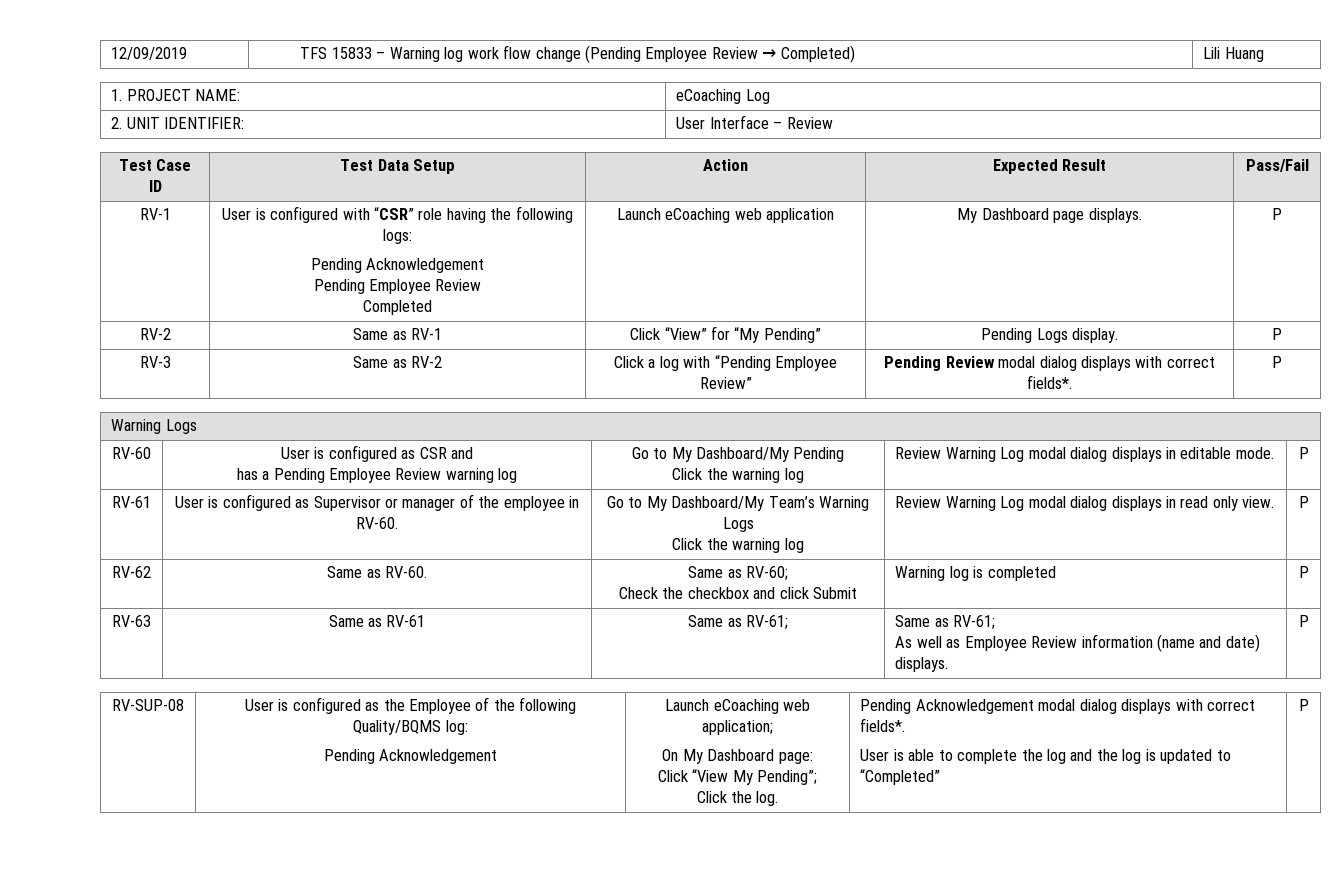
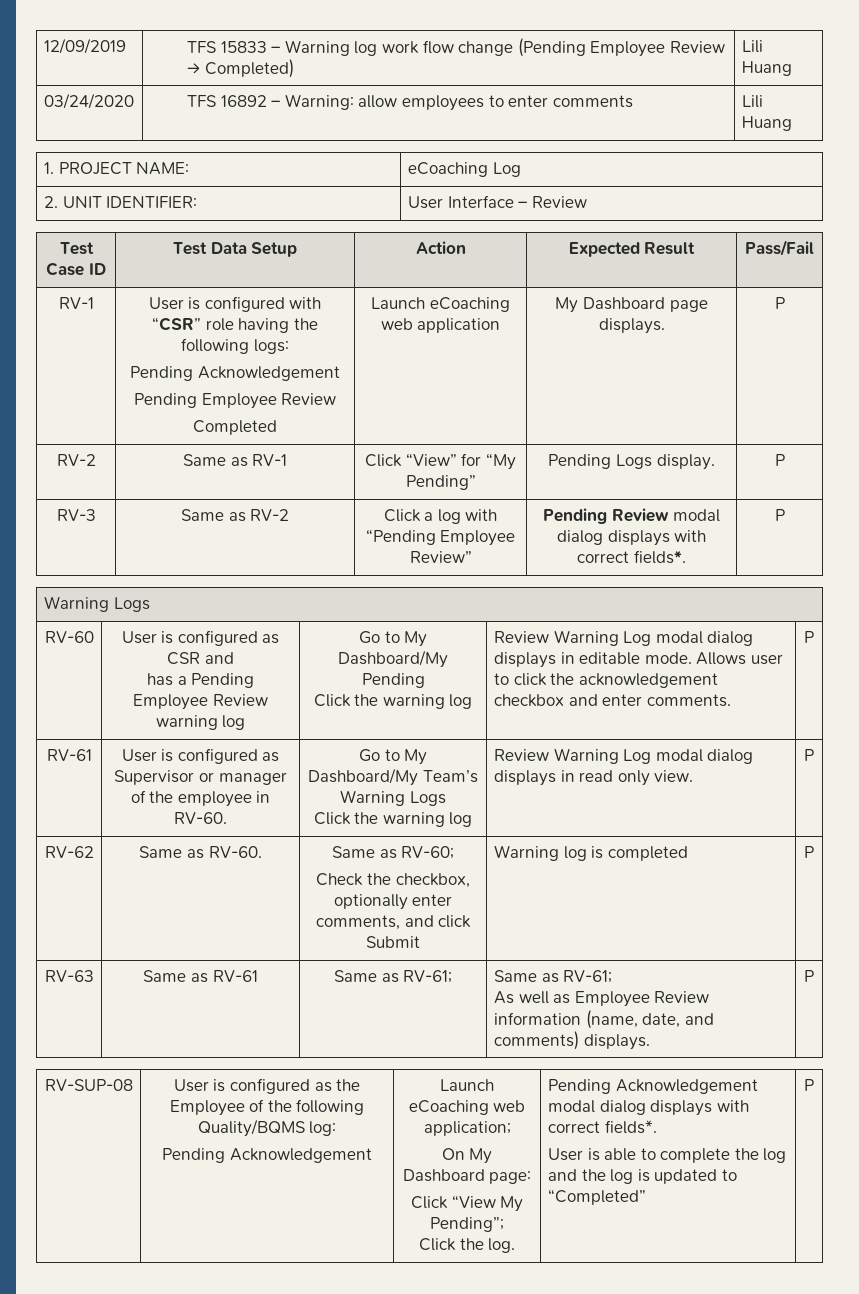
(1264, 54) none -> [43,93,134,109] [187,94,633,111] [741,95,763,108] [741,116,792,131] // 03/24/2020 | TFS 16892 – Warning: allow employees to enter comments | Lili Huang
(1274, 453) none -> [696,652,783,665] [493,673,718,688] [493,694,731,707] Allows user to click the acknowledgement checkbox and enter comments.
[687,587,749,599] checkbox -> [395,873,470,888] [333,894,453,910] [315,915,400,930] checkbox, optionally enter comments,
[1157,634,1260,652] (name and date) -> [585,1010,714,1029] [493,1031,579,1050] (name, date, and comments)

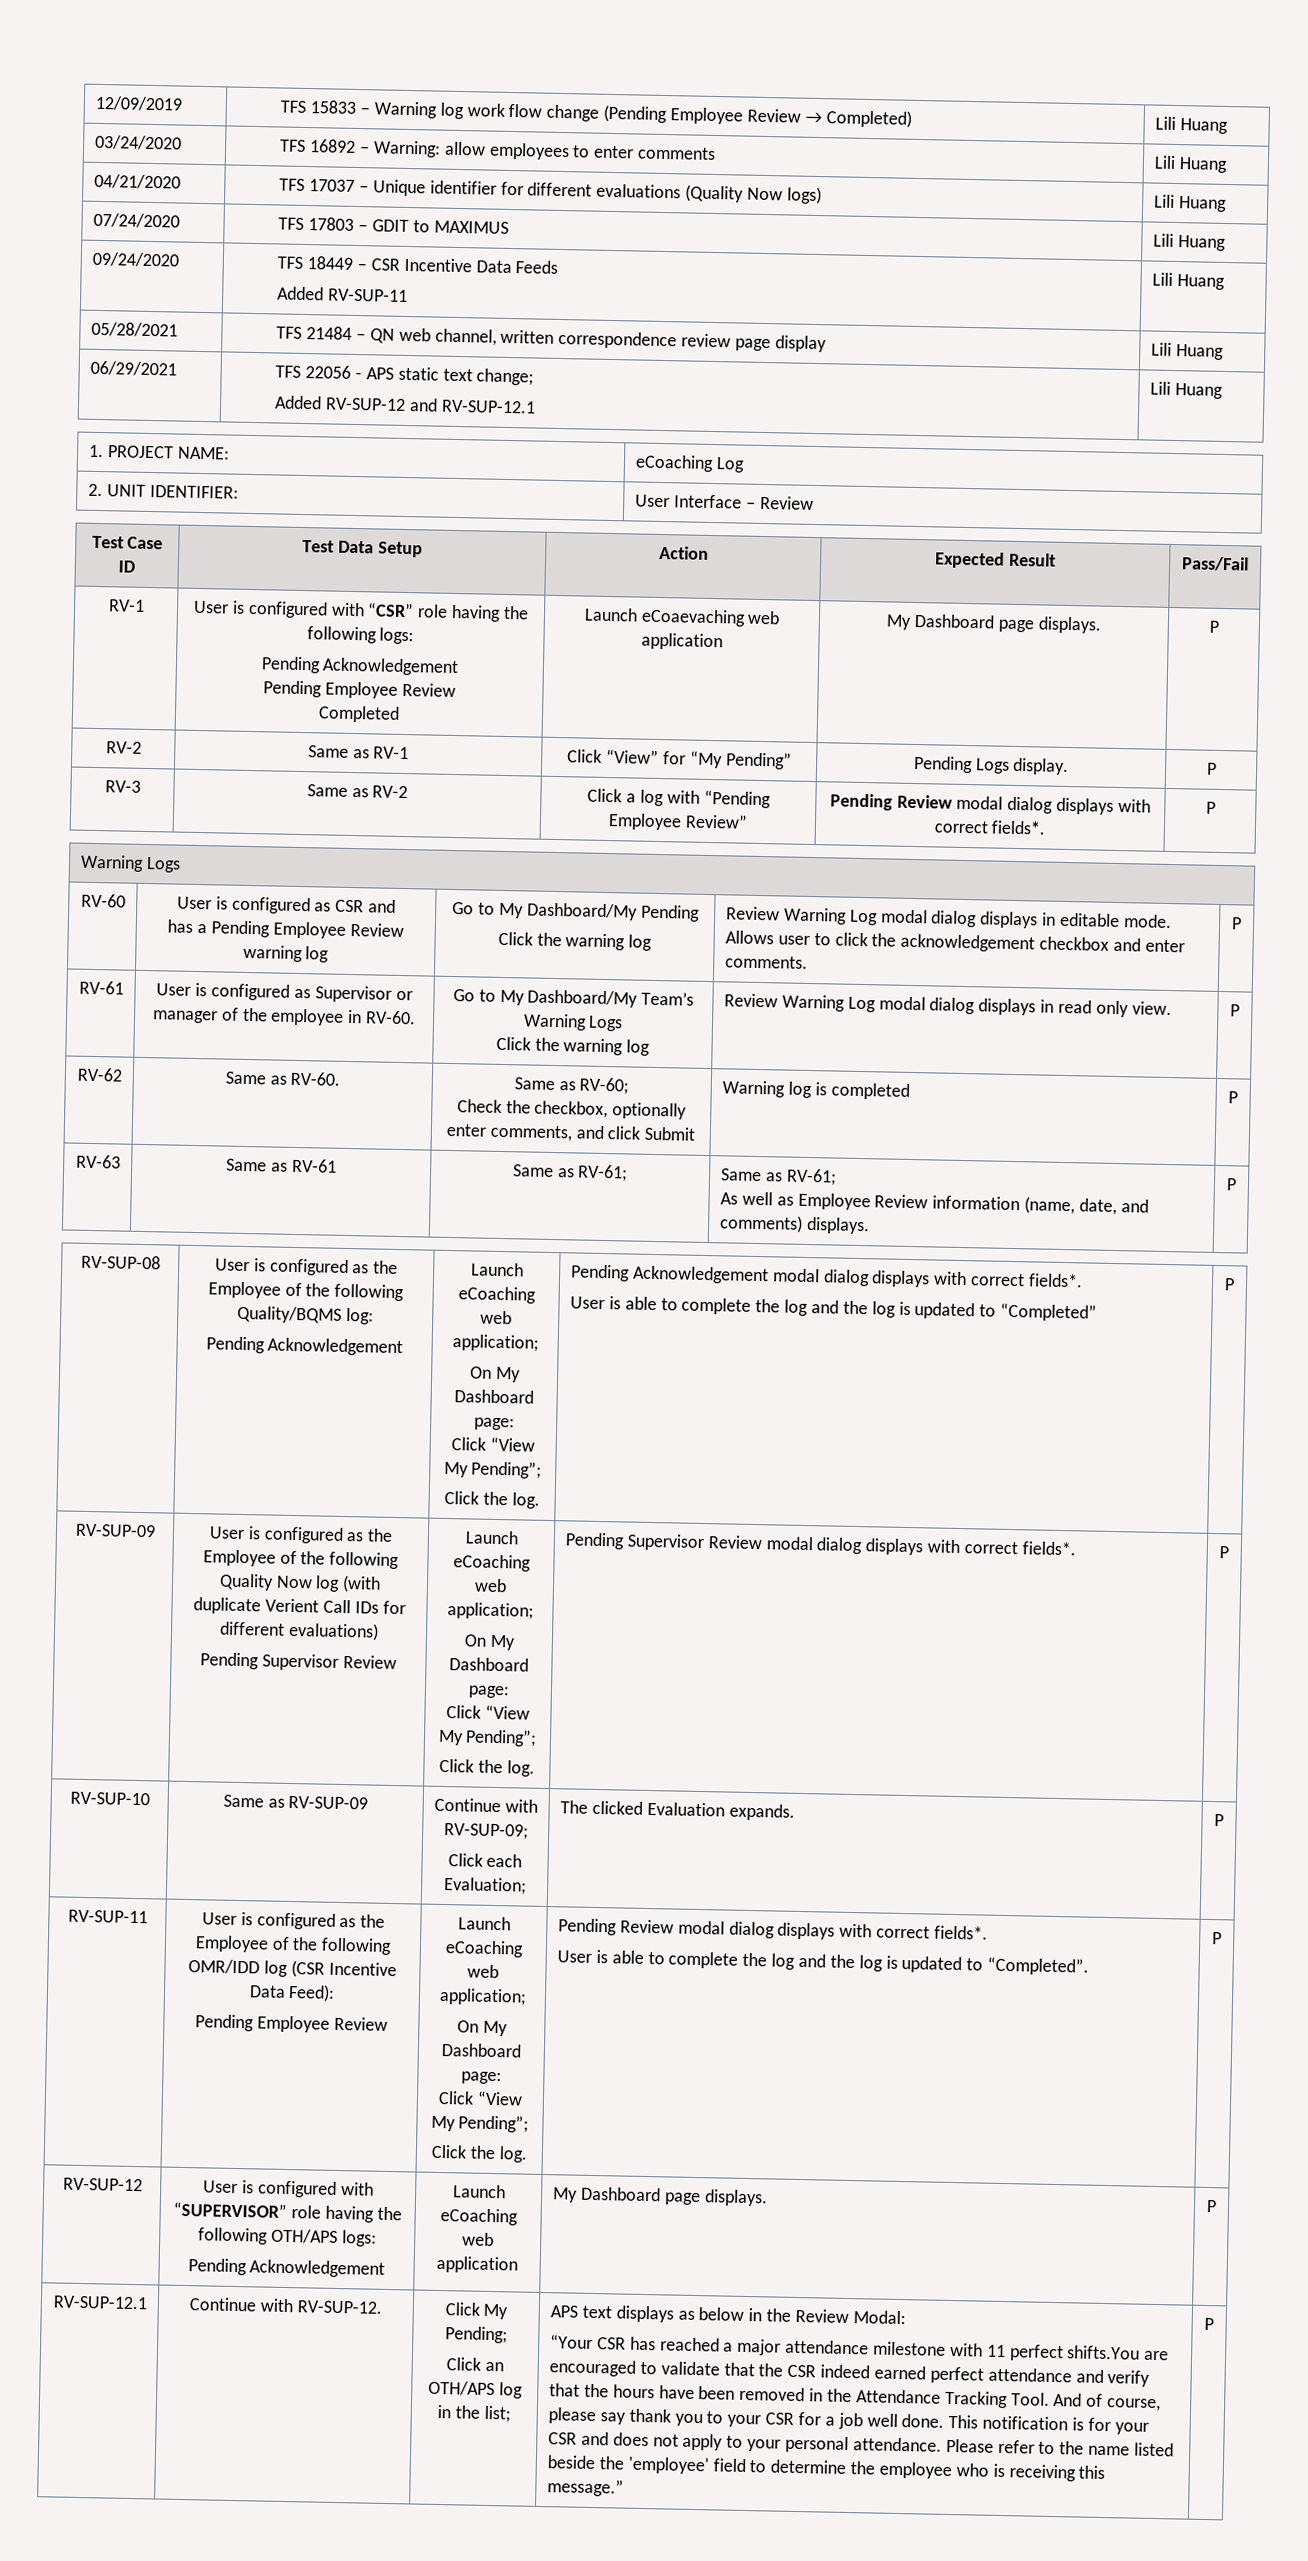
(792, 123) none -> [93,173,181,190] [279,178,822,205] [1153,194,1227,212] [92,212,180,229] [278,217,509,234] [1152,233,1226,251] [91,251,179,268] [277,256,559,274] [277,286,409,303] [1151,272,1225,290] [90,321,178,338] [276,326,827,353] [1150,342,1224,360] [89,360,177,377] [275,365,535,386] [274,395,536,414] [1149,381,1223,399] // 04/21/2020 | TFS 17037 – Unique identifier for different evaluations (Quality Now logs) | Lili Huang // 07/24/2020 | TFS 17803 – GDIT to MAXIMUS | Lili Huang // 09/24/2020 | TFS 18449 – CSR Incentive Data Feeds // Added RV-SUP-11 | Lili Huang // 05/28/2021 | TFS 21484 – QN web channel, written correspondence review page display | Lili Huang // 06/29/2021 | TFS 22056 - APS static text change; // Added RV-SUP-12 and RV-SUP-12.1 | Lili Huang
[429,297,510,312] eCoaching -> [640,608,746,627] eCoaevaching
(814, 1085) none -> [74,1523,156,1538] [208,1526,394,1544] [202,1549,400,1570] [218,1573,382,1593] [193,1597,406,1615] [219,1621,379,1641] [200,1652,397,1671] [464,1530,519,1545] [452,1554,531,1572] [474,1578,507,1593] [446,1602,534,1620] [464,1634,516,1651] [449,1657,529,1672] [467,1685,510,1699] [446,1704,530,1720] [437,1728,538,1747] [439,1758,535,1777] [564,1532,1076,1556] [1219,1546,1229,1559] [69,1791,150,1806] [222,1794,369,1810] [434,1797,538,1813] [443,1822,529,1840] [447,1853,523,1868] [442,1876,527,1895] [559,1800,795,1821] [1214,1814,1224,1827] [67,1909,148,1924] [201,1912,386,1930] [194,1935,393,1956] [188,1959,397,1978] [248,1984,336,2002] [195,2014,388,2033] [457,1916,511,1931] [444,1940,524,1958] [467,1964,499,1979] [438,1987,527,2006] [457,2020,508,2037] [441,2043,522,2058] [460,2071,502,2085] [438,2090,523,2106] [430,2114,530,2133] [431,2144,528,2163] [557,1918,988,1940] [556,1949,1090,1976] [1212,1932,1222,1945] [62,2177,143,2192] [203,2180,374,2198] [173,2201,402,2223] [198,2227,377,2247] [187,2258,386,2278] [452,2184,506,2199] [439,2207,518,2226] [462,2232,494,2247] [436,2255,518,2274] [551,2186,768,2207] [1206,2199,1217,2213] [52,2295,148,2310] [189,2297,382,2314] [444,2302,509,2320] [444,2326,508,2344] [446,2357,504,2372] [428,2380,523,2399] [437,2404,511,2423] [549,2305,906,2325] [549,2334,1170,2362] [548,2359,1151,2387] [548,2383,1162,2412] [547,2407,1149,2435] [547,2431,1174,2457] [546,2455,1106,2482] [546,2478,624,2497] [1204,2317,1214,2331] // RV-SUP-09 | User is configured as the Employee of the following Quality Now log (with duplicate Verient Call IDs for different evaluations) // Pending Supervisor Review | Launch eCoaching web application; // On My Dashboard page: // Click “View My Pending”; // Click the log. | Pending Supervisor Review modal dialog displays with correct fields*. | P // RV-SUP-10 | Same as RV-SUP-09 | Continue with RV-SUP-09; // Click each Evaluation; | The clicked Evaluation expands. | P // RV-SUP-11 | User is configured as the Employee of the following OMR/IDD log (CSR Incentive Data Feed): // Pending Employee Review | Launch eCoaching web application; // On My Dashboard page: // Click “View My Pending”; // Click the log. | Pending Review modal dialog displays with correct fields*. // User is able to complete the log and the log is updated to “Completed”. | P // RV-SUP-12 | User is configured with “SUPERVISOR” role having the following OTH/APS logs: // Pending Acknowledgement | Launch eCoaching web application | My Dashboard page displays. | P // RV-SUP-12.1 | Continue with RV-SUP-12. | Click My Pending; // Click an OTH/APS log in the list; | APS text displays as below in the Review Modal: // “Your CSR has reached a major attendance milestone with 11 perfect shifts.You are encouraged to validate that the CSR indeed earned perfect attendance and verify that the hours have been removed in the Attendance Tracking Tool. And of course, please say thank you to your CSR for a job well done. This notification is for your CSR and does not apply to your personal attendance. Please refer to the name listed beside the 'employee' field to determine the employee who is receiving this message.” | P

